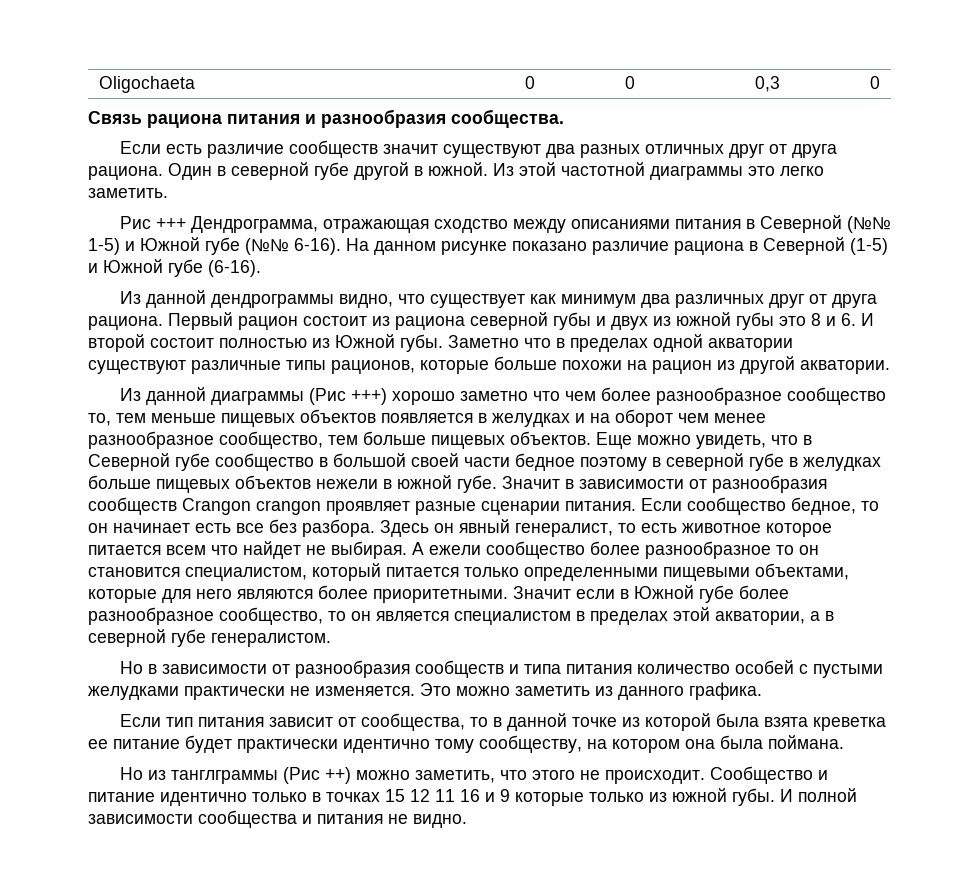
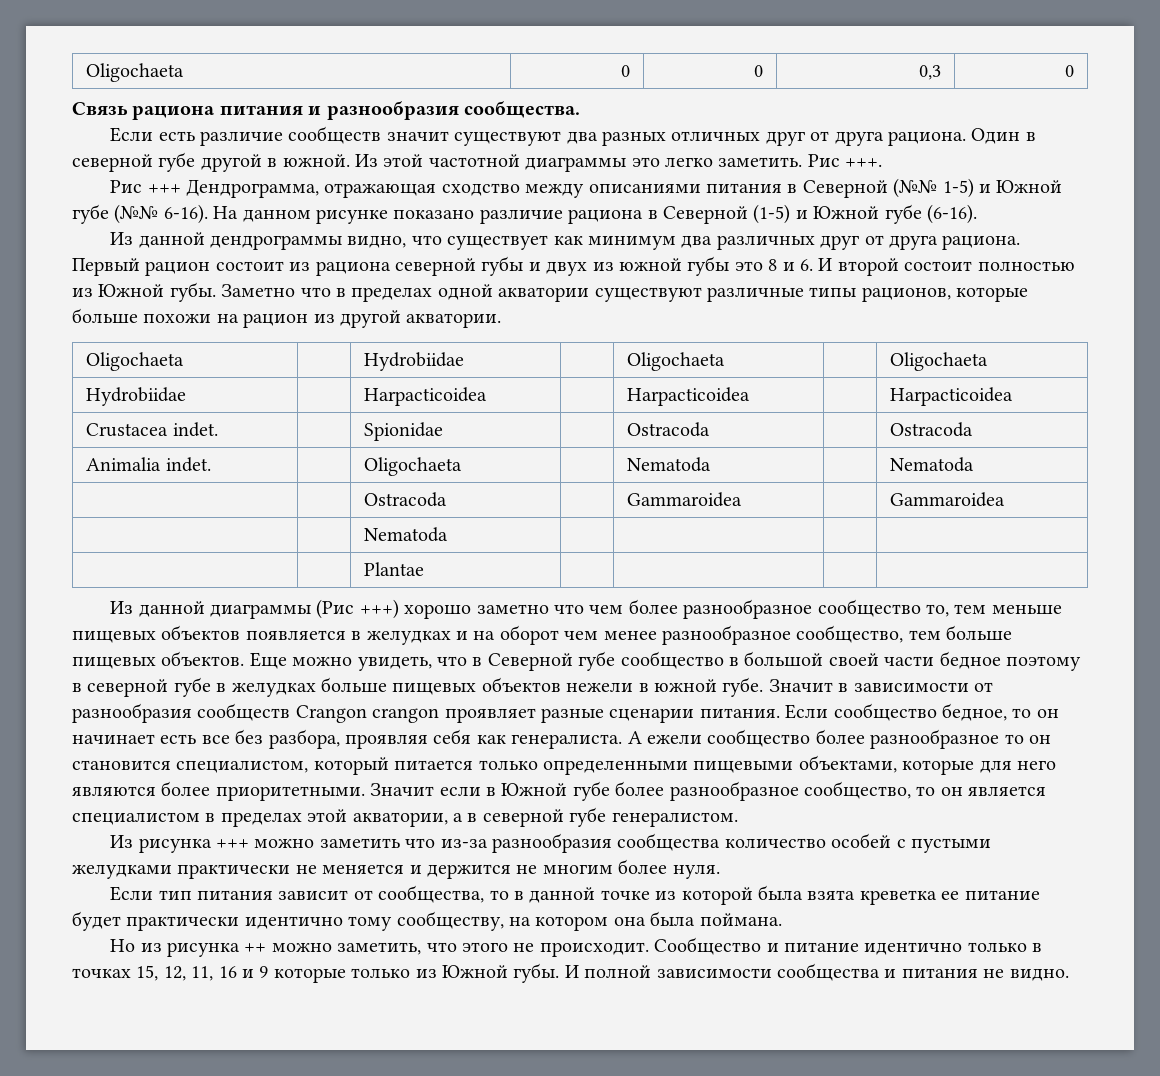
(168, 193) none -> [807,154,883,167] Рис +++.
(890, 367) none -> [86,352,185,371] [364,352,465,371] [627,352,726,371] [890,352,989,371] [86,387,187,406] [364,387,488,406] [627,387,751,406] [890,387,1014,406] [86,422,218,437] [364,422,444,441] [627,422,711,437] [890,422,974,437] [86,457,211,472] [364,457,463,476] [627,457,712,472] [890,457,975,472] [364,492,448,507] [627,492,743,507] [890,492,1006,507] [364,527,449,542] [364,562,425,576] // Oligochaeta | | Hydrobiidae | | Oligochaeta | | Oligochaeta // Hydrobiidae | | Harpacticoidea | | Harpacticoidea | | Harpacticoidea // Crustacea indet. | | Spionidae | | Ostracoda | | Ostracoda // Animalia indet. | | Oligochaeta | | Nematoda | | Nematoda // | | Ostracoda | | Gammaroidea | | Gammaroidea // | | Nematoda | | | | // | | Plantae | | | |
[302,519,832,537] [88,541,407,559] разбора. Здесь он явный генералист, то есть животное которое питается всем что найдет не выбирая. -> [268,729,623,749] разбора, проявляя себя как генералиста.
[119,660,632,678] Но в зависимости от разнообразия сообществ и типа питания -> [110,833,721,853] Из рисунка +++ можно заметить что из-за разнообразия сообщества
[315,682,762,700] изменяется. Это можно заметить из данного графика. -> [322,859,720,879] меняется и держится не многим более нуля.
[170,767,351,784] танглграммы (Рис ++) -> [167,942,267,957] рисунка ++
[385,789,455,802] 15 12 11 -> [136,965,214,981] 15, 12, 11,
[672,788,727,802] южной -> [442,965,508,978] Южной

